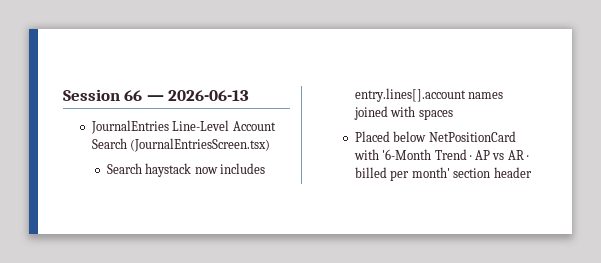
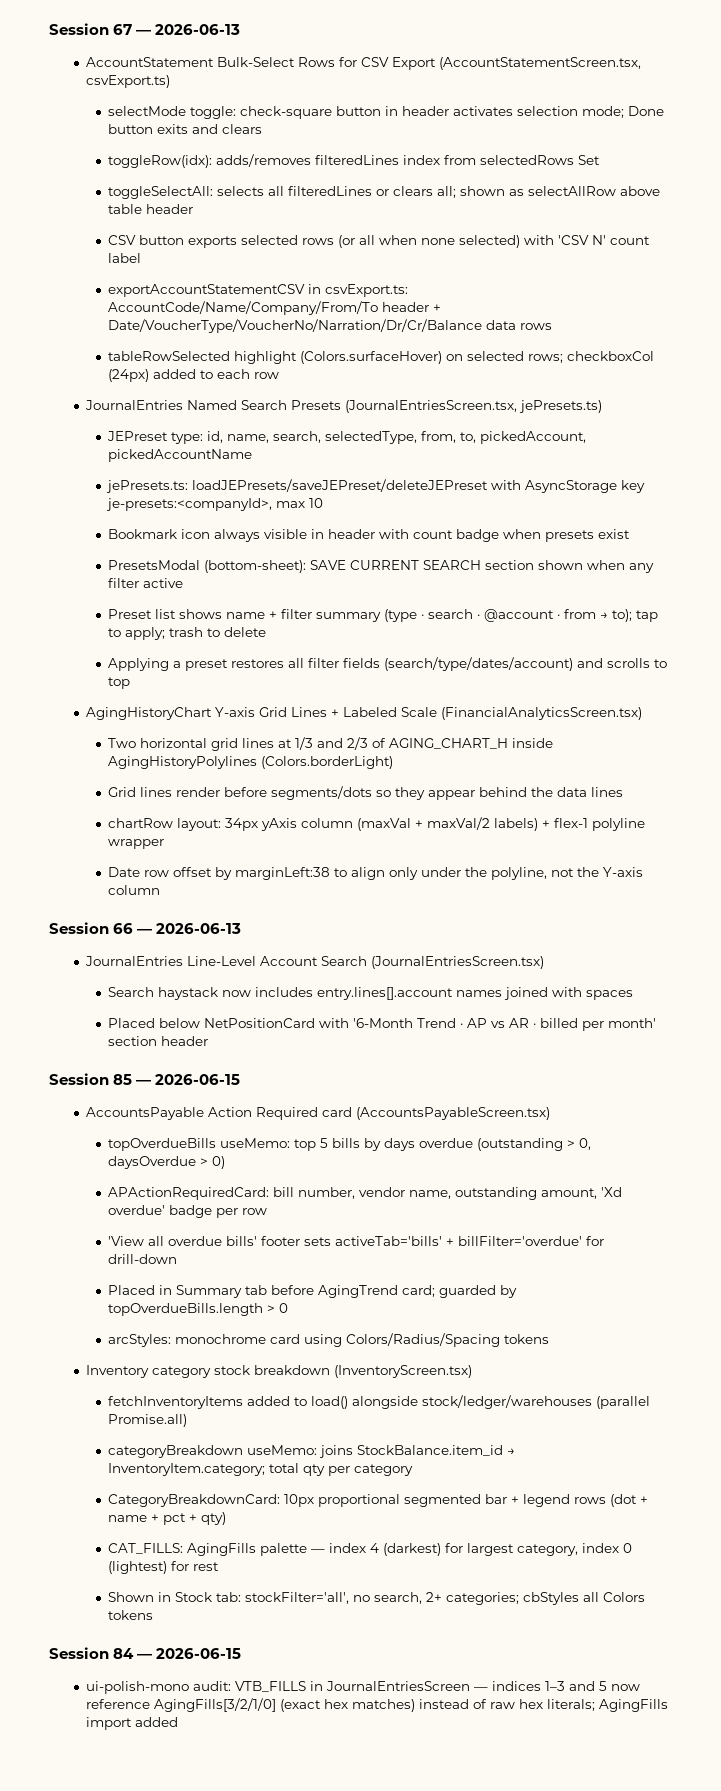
[63,89,120,101] Session -> [49,23,241,35] [85,57,641,70] [85,75,170,88] [107,106,664,119] [107,124,262,134] [107,154,600,168] [107,186,660,199] [107,204,193,214] [107,235,650,248] [107,253,141,263] [107,284,408,297] [107,301,441,315] [107,319,552,333] [107,351,654,364] [107,369,279,382] [84,400,602,413] [106,431,586,444] [107,449,252,462] [105,479,645,493] [105,498,323,511] [107,529,630,542] [107,560,654,573] [107,578,183,588] [107,609,658,622] [107,627,266,640] [107,657,667,671] [107,677,130,689] [85,707,642,720] [107,737,553,751] [107,756,393,769] [107,786,623,800] [107,817,645,831] [107,839,164,849] [107,867,643,880] [107,885,160,895] [49,922,109,934] Session 67 — 2026-06-13 // AccountStatement Bulk-Select Rows for CSV Export (AccountStatementScreen.tsx, csvExport.ts) // selectMode toggle: check-square button in header activates selection mode; Done button exits and clears // toggleRow(idx): adds/removes filteredLines index from selectedRows Set // toggleSelectAll: selects all filteredLines or clears all; shown as selectAllRow above table header // CSV button exports selected rows (or all when none selected) with 'CSV N' count label // exportAccountStatementCSV in csvExport.ts: AccountCode/Name/Company/From/To header + Date/VoucherType/VoucherNo/Narration/Dr/Cr/Balance data rows // tableRowSelected highlight (Colors.surfaceHover) on selected rows; checkboxCol (24px) added to each row // JournalEntries Named Search Presets (JournalEntriesScreen.tsx, jePresets.ts) // JEPreset type: id, name, search, selectedType, from, to, pickedAccount, pickedAccountName // jePresets.ts: loadJEPresets/saveJEPreset/deleteJEPreset with AsyncStorage key je-presets:<companyId>, max 10 // Bookmark icon always visible in header with count badge when presets exist // PresetsModal (bottom-sheet): SAVE CURRENT SEARCH section shown when any filter active // Preset list shows name + filter summary (type · search · @account · from → to); tap to apply; trash to delete // Applying a preset restores all filter fields (search/type/dates/account) and scrolls to top // AgingHistoryChart Y-axis Grid Lines + Labeled Scale (FinancialAnalyticsScreen.tsx) // Two horizontal grid lines at 1/3 and 2/3 of AGING_CHART_H inside AgingHistoryPolylines (Colors.borderLight) // Grid lines render before segments/dots so they appear behind the data lines // chartRow layout: 34px yAxis column (maxVal + maxVal/2 labels) + flex-1 polyline wrapper // Date row offset by marginLeft:38 to align only under the polyline, not the Y-axis column // Session
(532, 172) none -> [49,1073,241,1085] [85,1107,550,1120] [107,1138,591,1151] [107,1156,225,1169] [107,1187,622,1200] [107,1205,267,1218] [107,1236,604,1246] [107,1254,177,1264] [107,1285,517,1298] [107,1303,288,1316] [107,1333,549,1347] [85,1365,472,1378] [107,1395,650,1409] [107,1414,187,1427] [107,1445,515,1458] [107,1463,413,1476] [107,1494,648,1507] [107,1512,226,1525] [107,1543,632,1556] [107,1561,219,1574] [107,1592,645,1605] [107,1610,153,1620] [49,1647,242,1659] [85,1681,640,1694] [85,1698,668,1712] [85,1717,178,1730] // Session 85 — 2026-06-15 // AccountsPayable Action Required card (AccountsPayableScreen.tsx) // topOverdueBills useMemo: top 5 bills by days overdue (outstanding > 0, daysOverdue > 0) // APActionRequiredCard: bill number, vendor name, outstanding amount, 'Xd overdue' badge per row // 'View all overdue bills' footer sets activeTab='bills' + billFilter='overdue' for drill-down // Placed in Summary tab before AgingTrend card; guarded by topOverdueBills.length > 0 // arcStyles: monochrome card using Colors/Radius/Spacing tokens // Inventory category stock breakdown (InventoryScreen.tsx) // fetchInventoryItems added to load() alongside stock/ledger/warehouses (parallel Promise.all) // categoryBreakdown useMemo: joins StockBalance.item_id → InventoryItem.category; total qty per category // CategoryBreakdownCard: 10px proportional segmented bar + legend rows (dot + name + pct + qty) // CAT_FILLS: AgingFills palette — index 4 (darkest) for largest category, index 0 (lightest) for rest // Shown in Stock tab: stockFilter='all', no search, 2+ categories; cbStyles all Colors tokens // Session 84 — 2026-06-15 // ui-polish-mono audit: VTB_FILLS in JournalEntriesScreen — indices 1–3 and 5 now reference AgingFills[3/2/1/0] (exact hex matches) instead of raw hex literals; AgingFills import added

